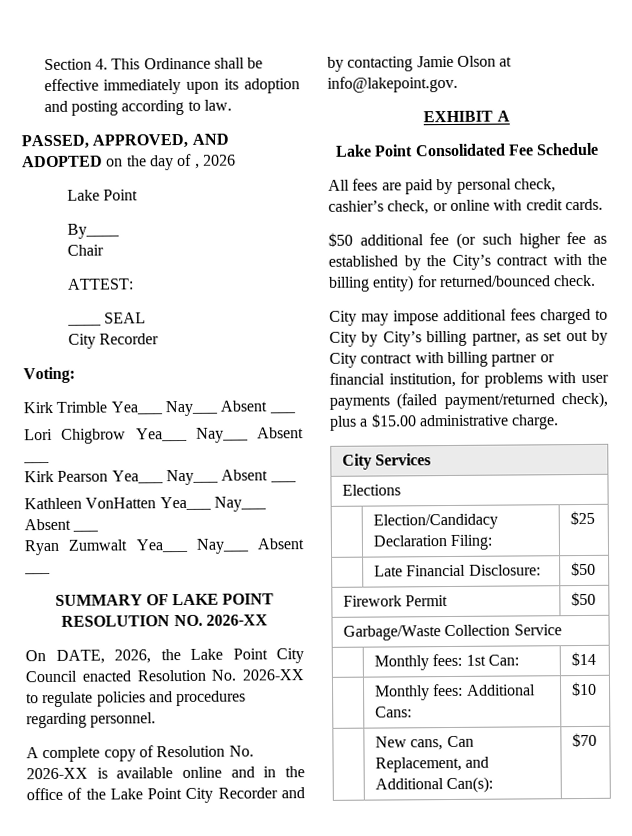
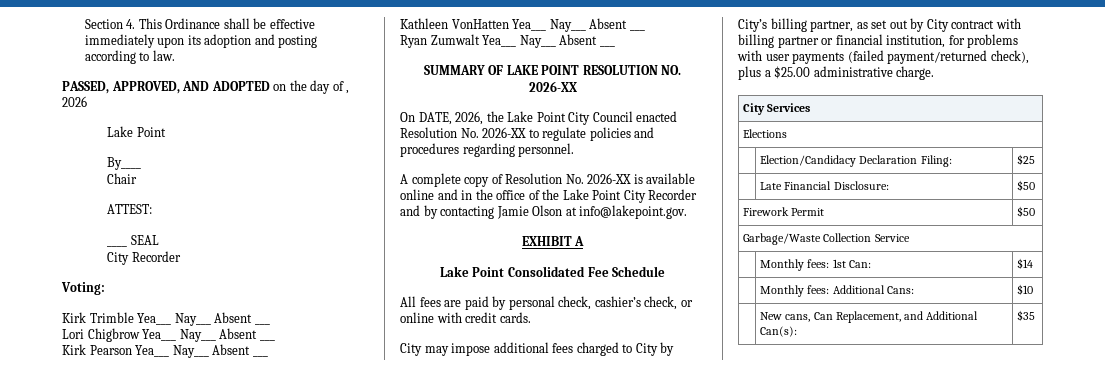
[328,231,607,249] [328,253,607,271] [328,274,597,292] // $50 additional fee (or such higher fee as established by the City’s contract with the billing entity) for returned/bounced check. -> (531, 317) none
[370,413,417,428] $15.00 -> [774,66,811,79] $25.00
[571,732,597,748] $70 -> [1017,310,1036,321] $35

